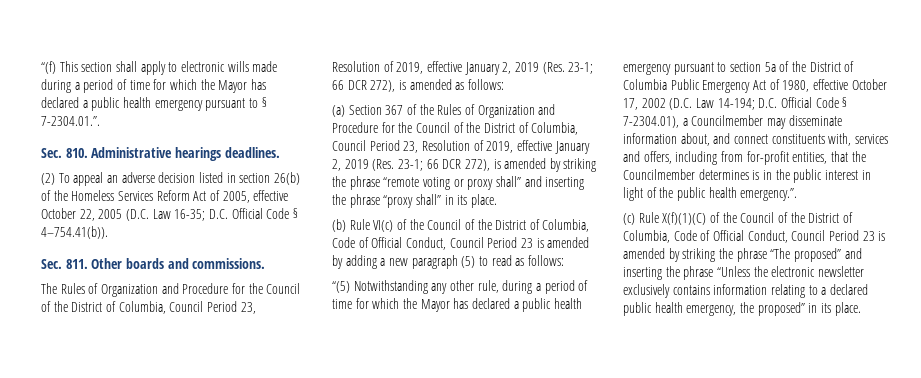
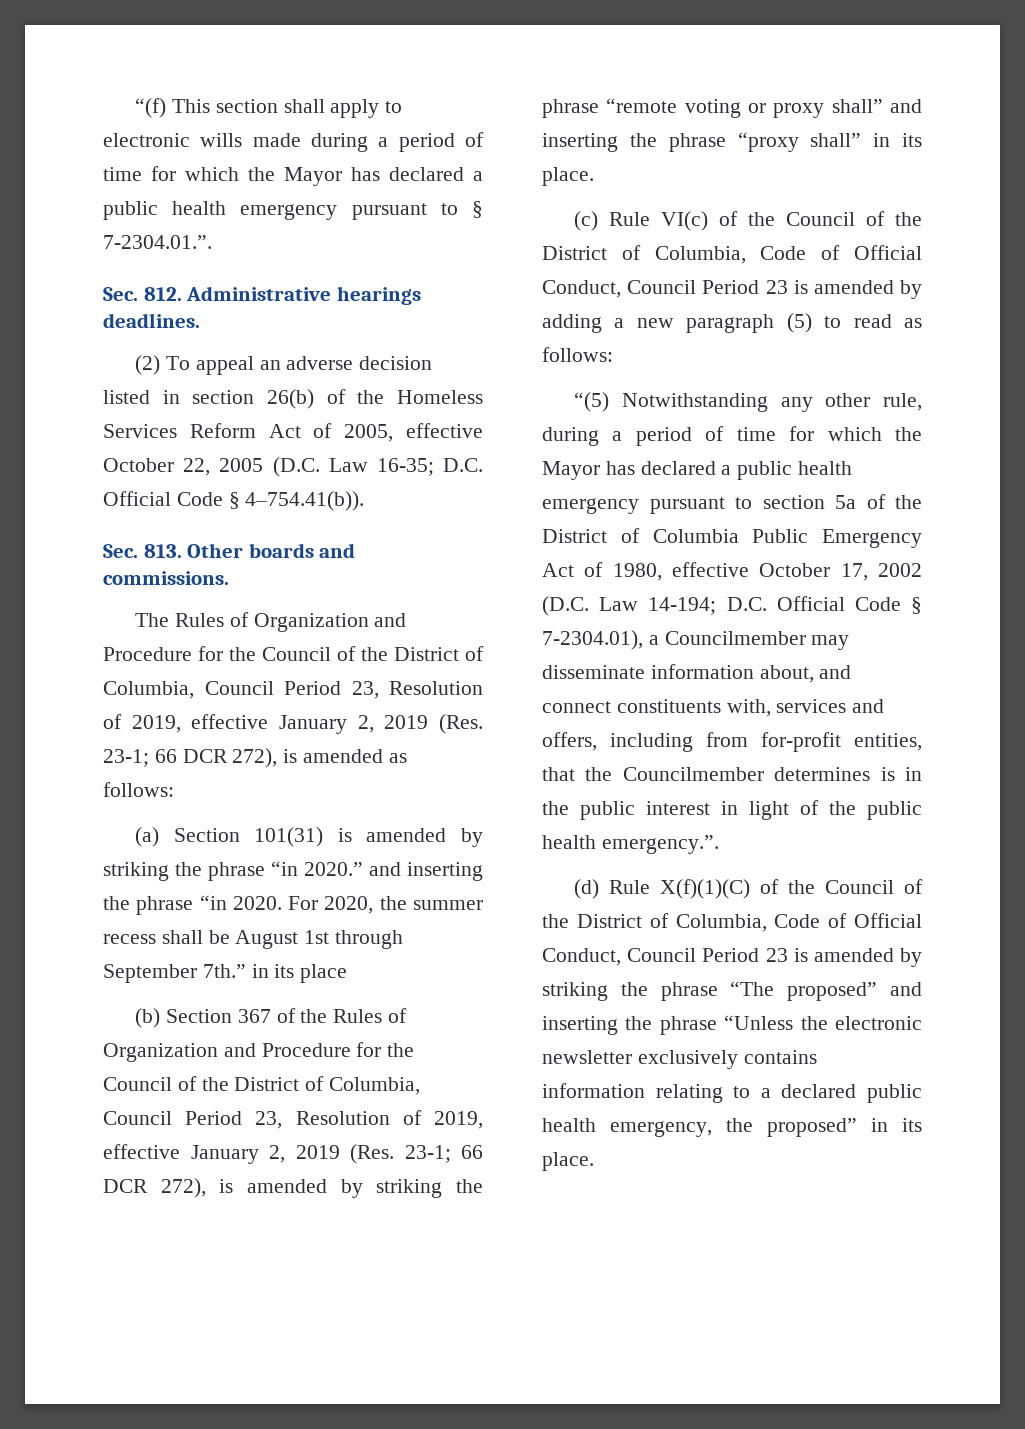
[65,148,88,158] 810. -> [143,287,182,301] 812.
[65,259,88,269] 811. -> [143,544,182,558] 813.
(382, 110) none -> [254,827,483,847] [103,861,483,881] [103,895,483,915] [103,930,404,949] [103,964,348,983] [135,1008,233,1028] 101(31) is amended by striking the phrase “in 2020.” and inserting the phrase “in 2020. For 2020, the summer recess shall be August 1st through September 7th.” in its place // (b) Section
[332,219,346,232] (b) -> [574,211,599,231] (c)
[623,213,635,225] (c) -> [574,879,600,899] (d)

